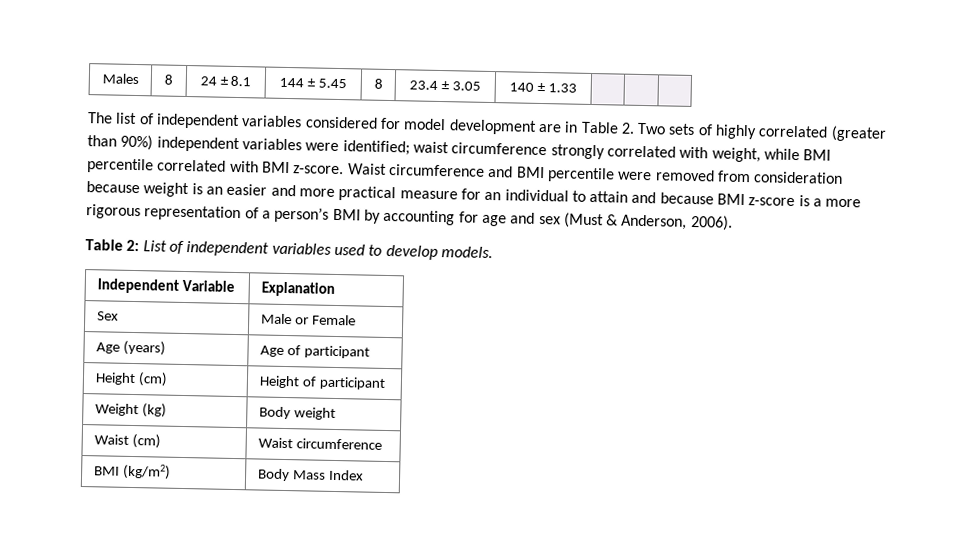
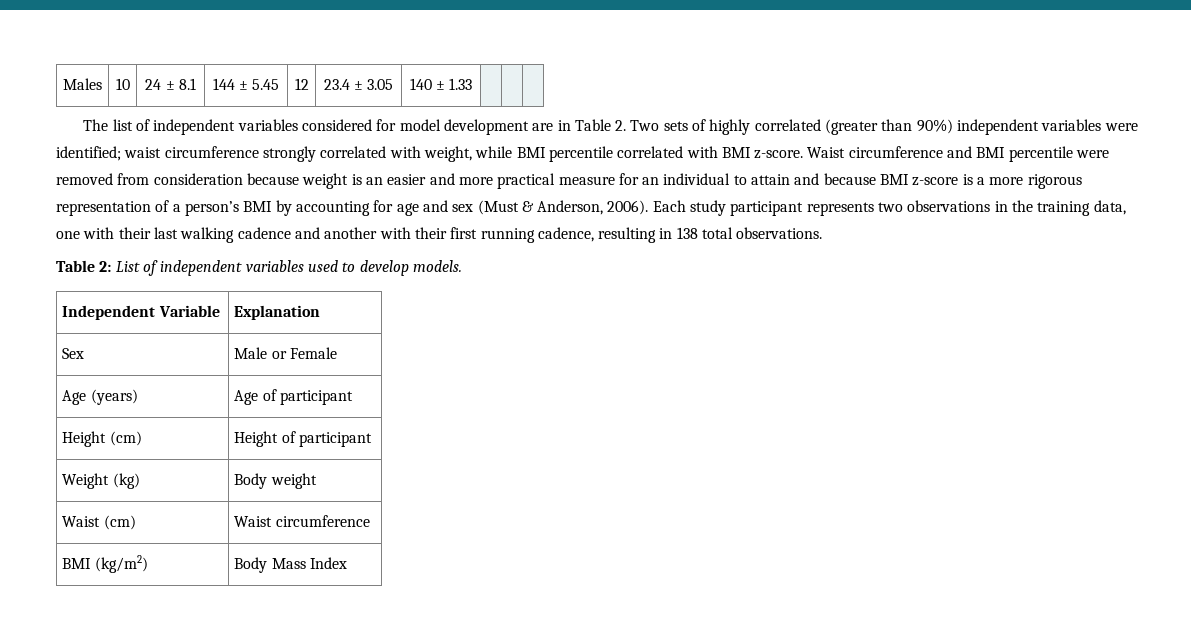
[164,74,173,85] 8 -> [115,78,130,90] 10
[373,78,383,89] 8 -> [294,78,309,90] 12
(733, 222) none -> [652,200,1126,216] [56,227,823,243] Each study participant represents two observations in the training data, one with their last walking cadence and another with their first running cadence, resulting in 138 total observations.

